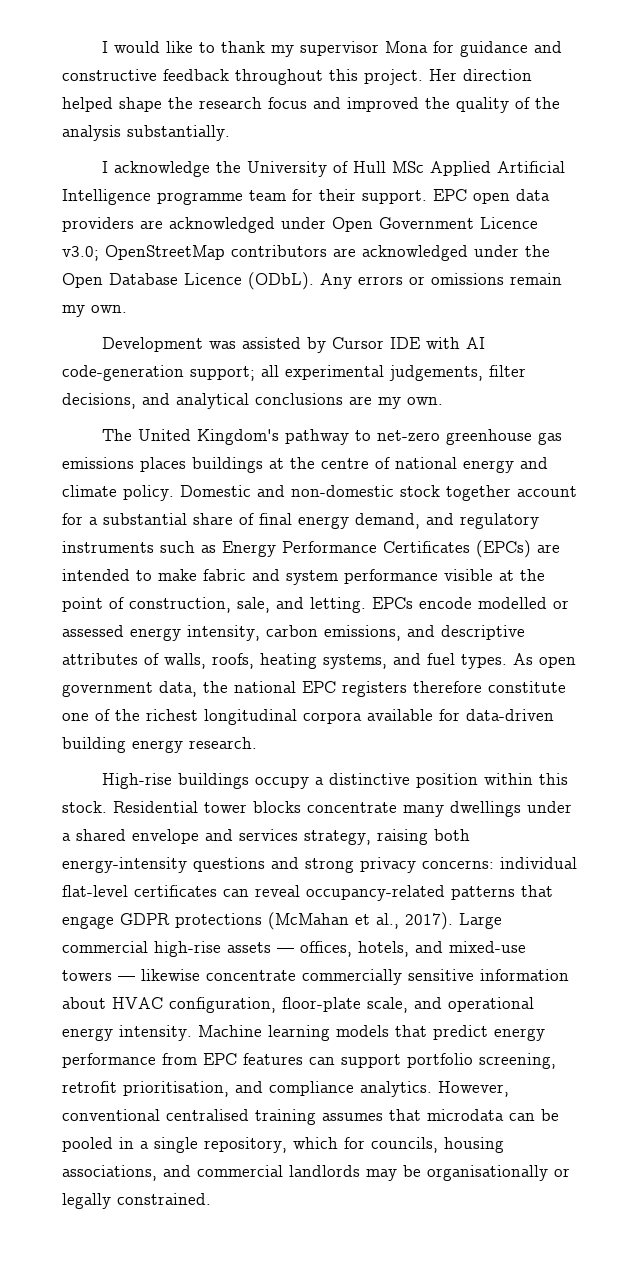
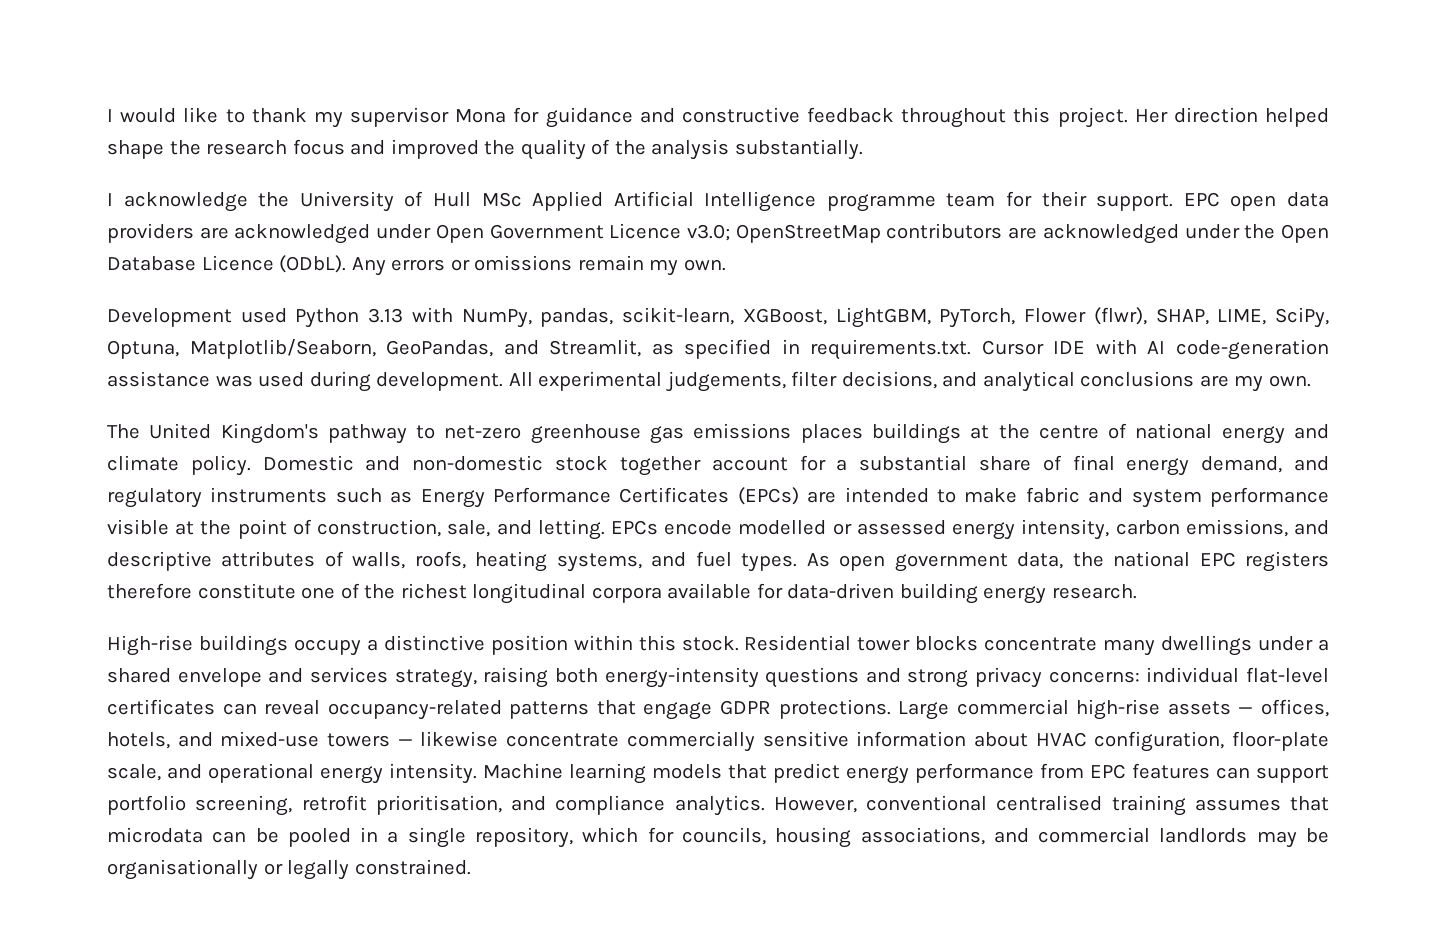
[209,337,327,353] was assisted by -> [240,307,1330,328] [107,339,972,360] used Python 3.13 with NumPy, pandas, scikit-learn, XGBoost, LightGBM, PyTorch, Flower (flwr), SHAP, LIME, SciPy, Optuna, Matplotlib/Seaborn, GeoPandas, and Streamlit, as specified in requirements.txt.
[190,365,279,381] support; all -> [107,371,533,392] assistance was used during development. All
[175,912,453,930] protections (McMahan et al., 2017). -> [778,699,891,719] protections.

